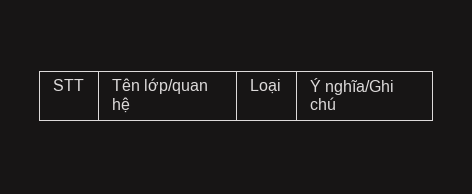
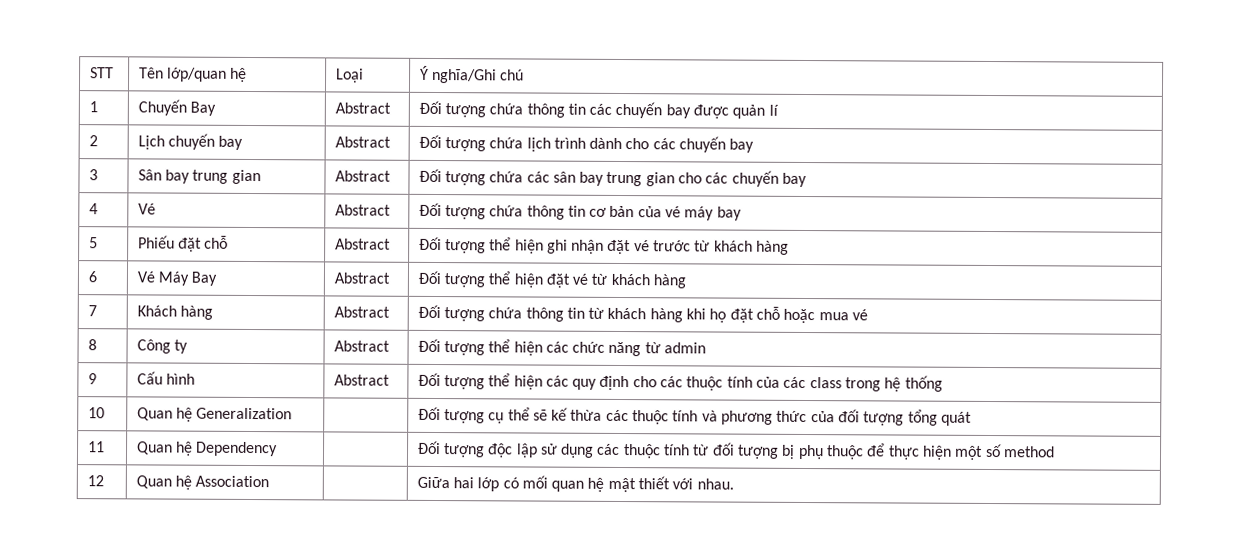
(336, 103) none -> [88,101,98,113] [137,99,216,116] [334,102,391,114] [418,100,779,119] [88,135,98,147] [137,133,244,150] [334,136,391,148] [418,134,755,153] [88,169,98,181] [137,169,261,185] [334,170,391,182] [418,168,808,188] [88,203,98,215] [137,203,156,215] [334,204,391,216] [418,202,742,221] [88,237,98,249] [137,235,229,252] [334,238,391,250] [418,236,790,255] [87,271,97,283] [136,271,218,286] [333,272,390,284] [417,270,687,289] [87,305,97,317] [136,305,213,320] [333,306,390,318] [417,304,869,324] [87,339,97,351] [136,339,188,354] [333,340,390,352] [417,338,707,357] [87,373,97,385] [136,371,195,385] [333,374,390,386] [417,372,943,392] [87,407,105,419] [136,407,293,422] [417,406,972,426] [87,441,105,453] [135,441,279,457] [417,440,1055,460] [86,475,104,487] [135,475,270,490] [416,475,734,493] // 1 | Chuyến Bay | Abstract | Đối tượng chứa thông tin các chuyến bay được quản lí // 2 | Lịch chuyến bay | Abstract | Đối tượng chứa lịch trình dành cho các chuyến bay // 3 | Sân bay trung gian | Abstract | Đối tượng chứa các sân bay trung gian cho các chuyến bay // 4 | Vé | Abstract | Đối tượng chứa thông tin cơ bản của vé máy bay // 5 | Phiếu đặt chỗ | Abstract | Đối tượng thể hiện ghi nhận đặt vé trước từ khách hàng // 6 | Vé Máy Bay | Abstract | Đối tượng thể hiện đặt vé từ khách hàng // 7 | Khách hàng | Abstract | Đối tượng chứa thông tin từ khách hàng khi họ đặt chỗ hoặc mua vé // 8 | Công ty | Abstract | Đối tượng thể hiện các chức năng từ admin // 9 | Cấu hình | Abstract | Đối tượng thể hiện các quy định cho các thuộc tính của các class trong hệ thống // 10 | Quan hệ Generalization | | Đối tượng cụ thể sẽ kế thừa các thuộc tính và phương thức của đối tượng tổng quát // 11 | Quan hệ Dependency | | Đối tượng độc lập sử dụng các thuộc tính từ đối tượng bị phụ thuộc để thực hiện một số method // 12 | Quan hệ Association | | Giữa hai lớp có mối quan hệ mật thiết với nhau.

